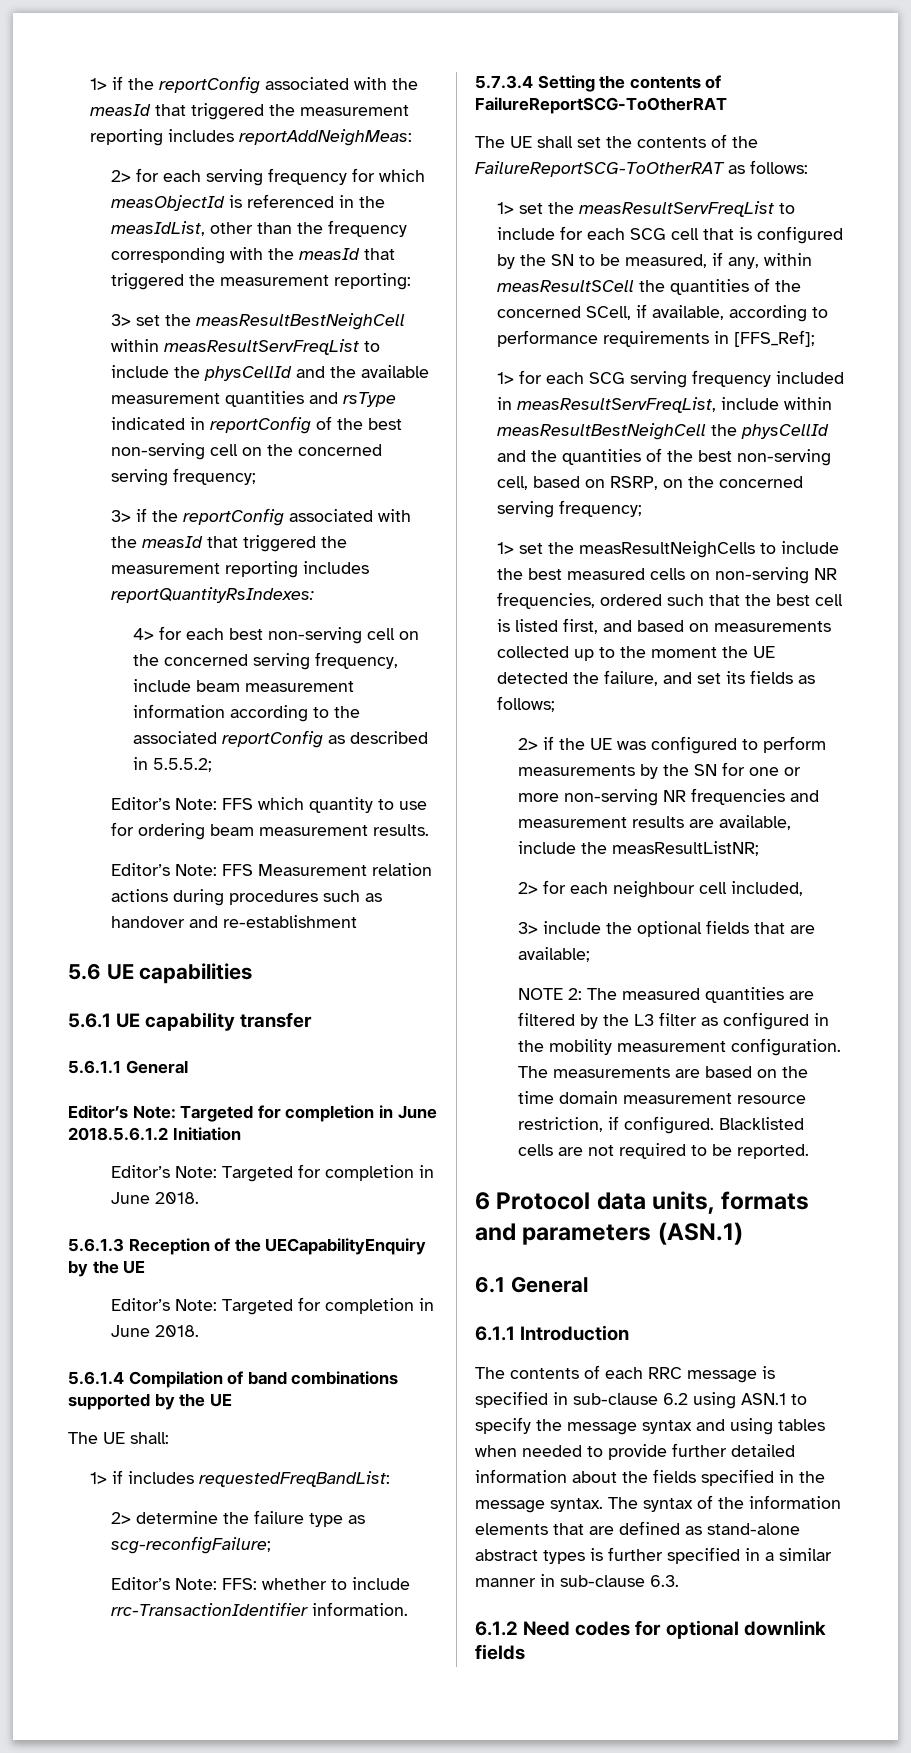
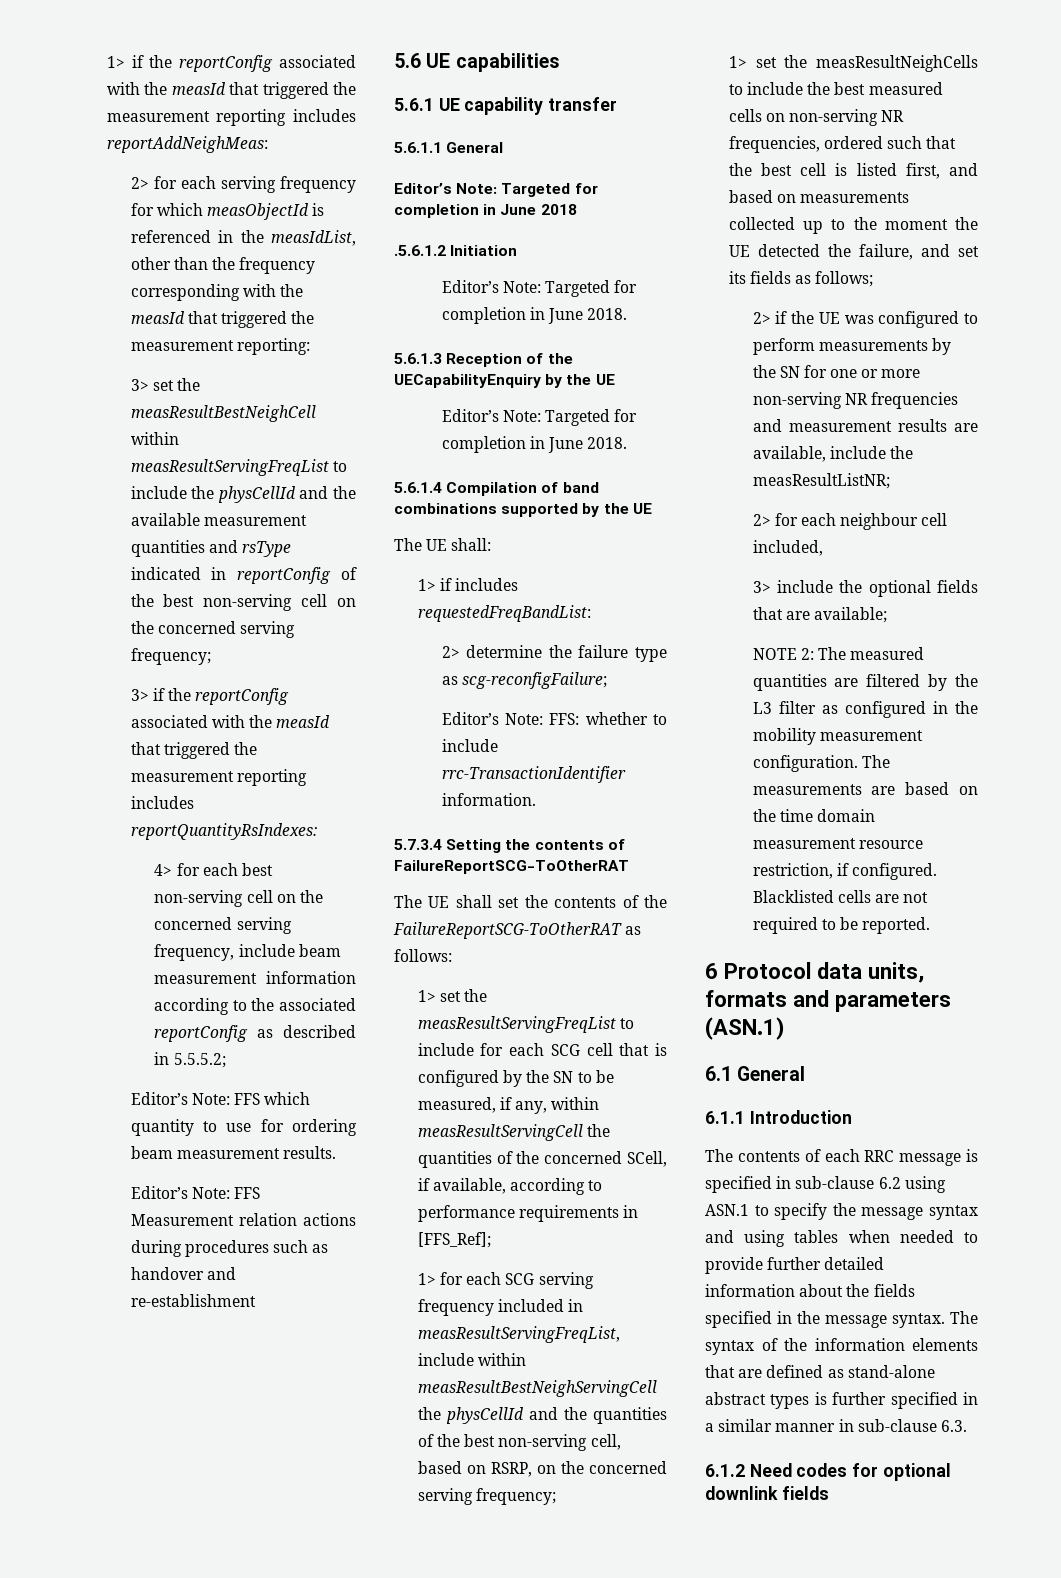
[164,339,360,355] measResultServFreqList -> [130,459,329,476] measResultServingFreqList
[68,1127,168,1141] 2018.5.6.1.2 -> [540,204,577,215] [394,245,446,256] 2018 // .5.6.1.2
[578,201,774,217] measResultServFreqList -> [417,1016,616,1033] measResultServingFreqList
[496,280,634,292] measResultSCell -> [417,1124,583,1141] measResultServingCell
[516,397,716,413] measResultServFreqList, -> [417,1326,620,1343] measResultServingFreqList,
[496,423,706,440] measResultBestNeighCell -> [417,1380,657,1397] measResultBestNeighServingCell

